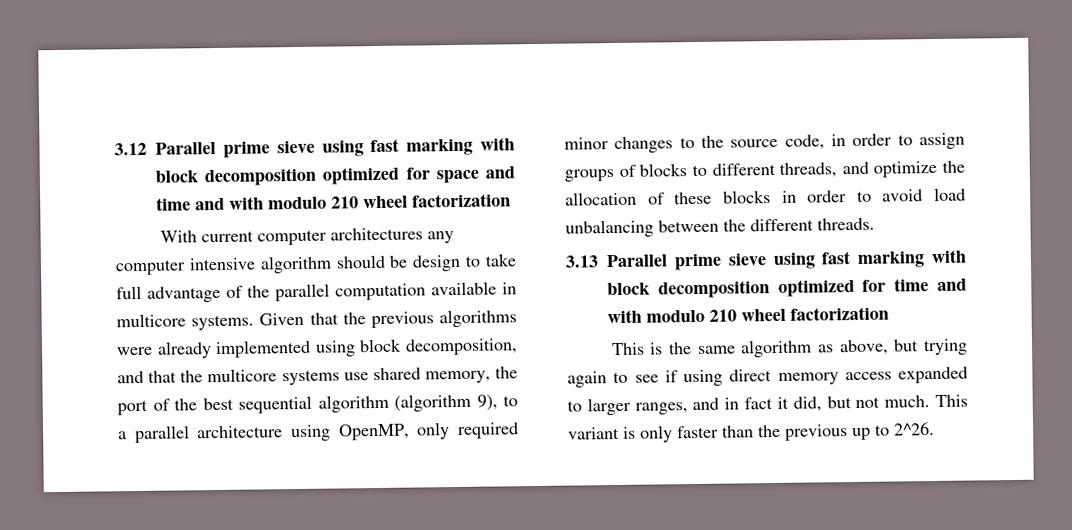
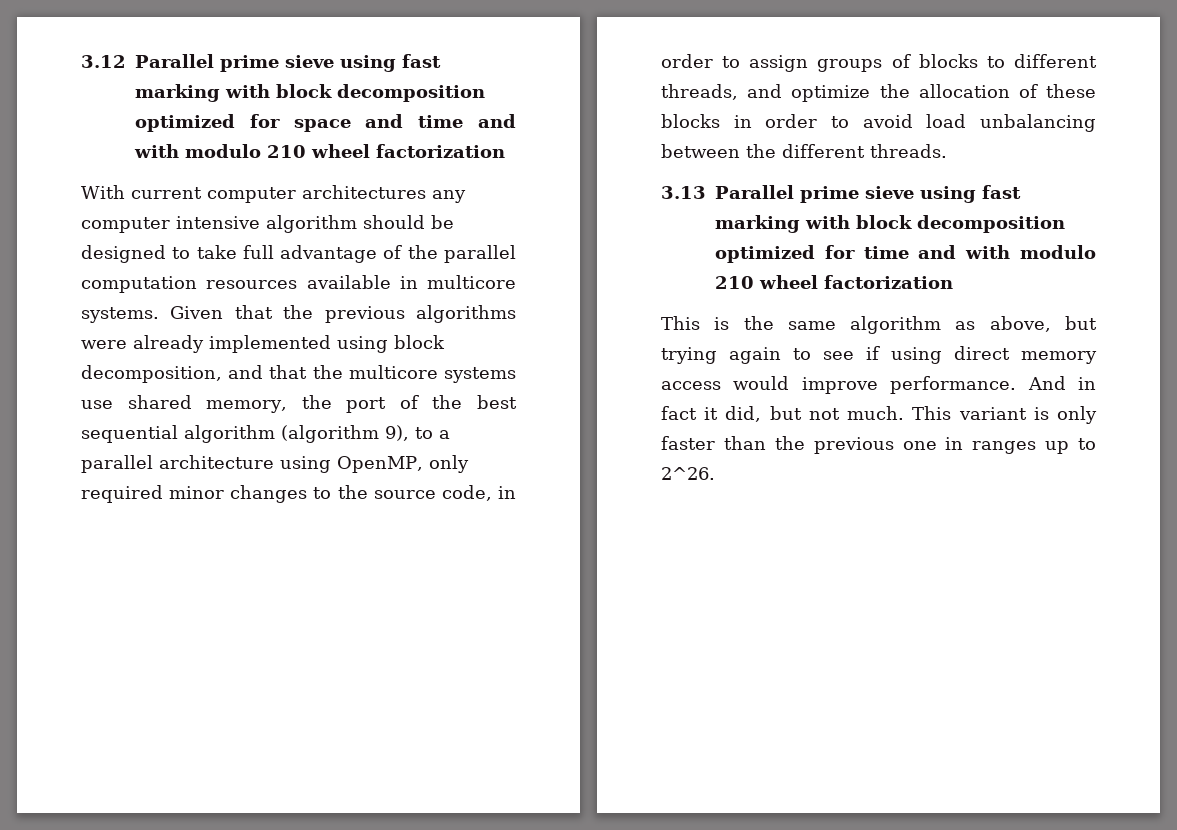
[412,254,462,272] design -> [81,245,166,263] designed
(426, 292) none -> [206,280,298,289] resources
[898,366,968,384] [567,397,720,416] expanded to larger ranges, and -> [733,376,1066,394] would improve performance. And
(848, 432) none -> [902,437,1037,454] one in ranges

